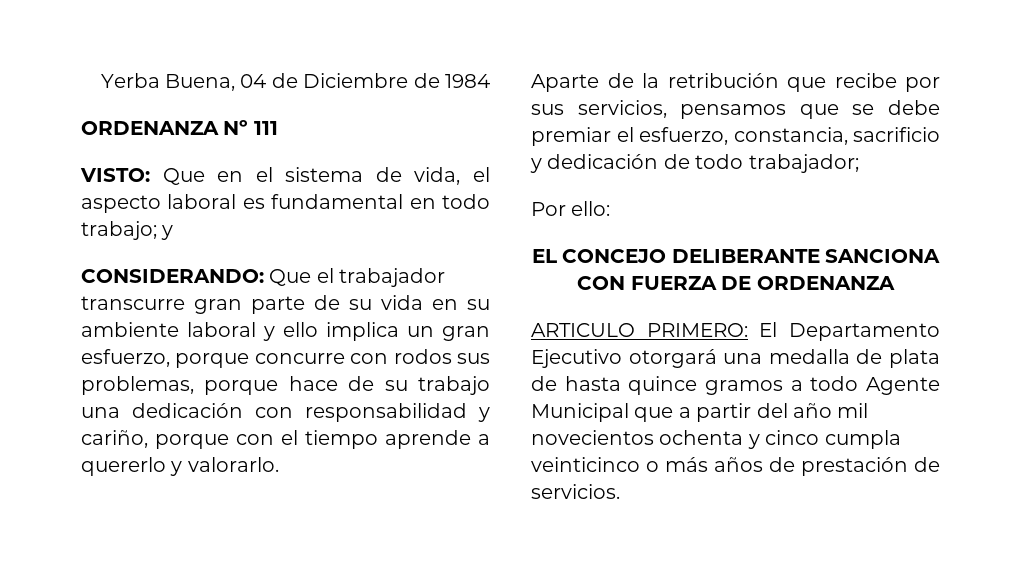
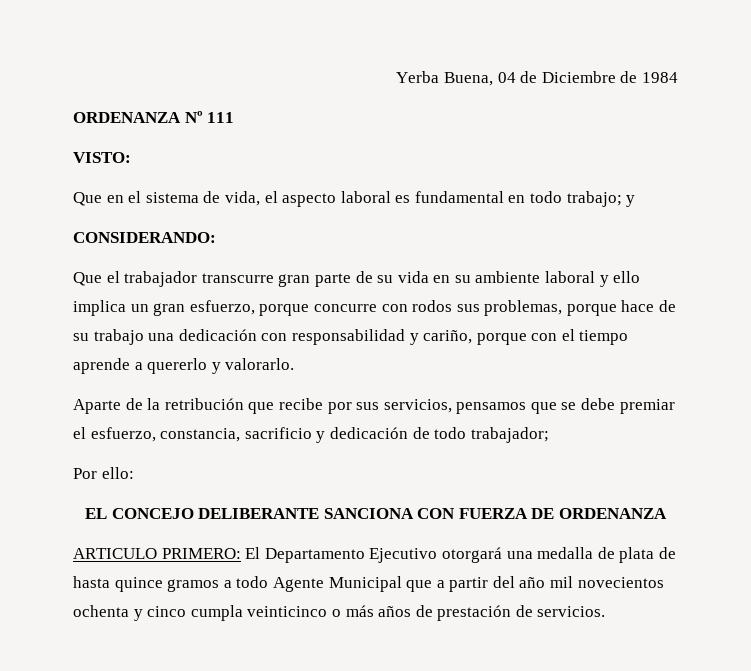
(150, 175) none -> (131, 157) //
(264, 276) none -> (216, 237) //

